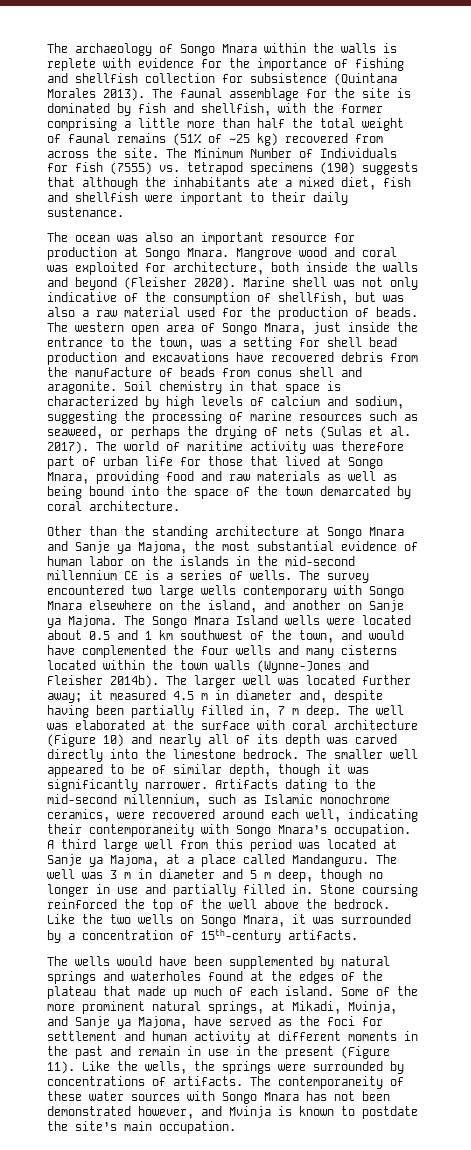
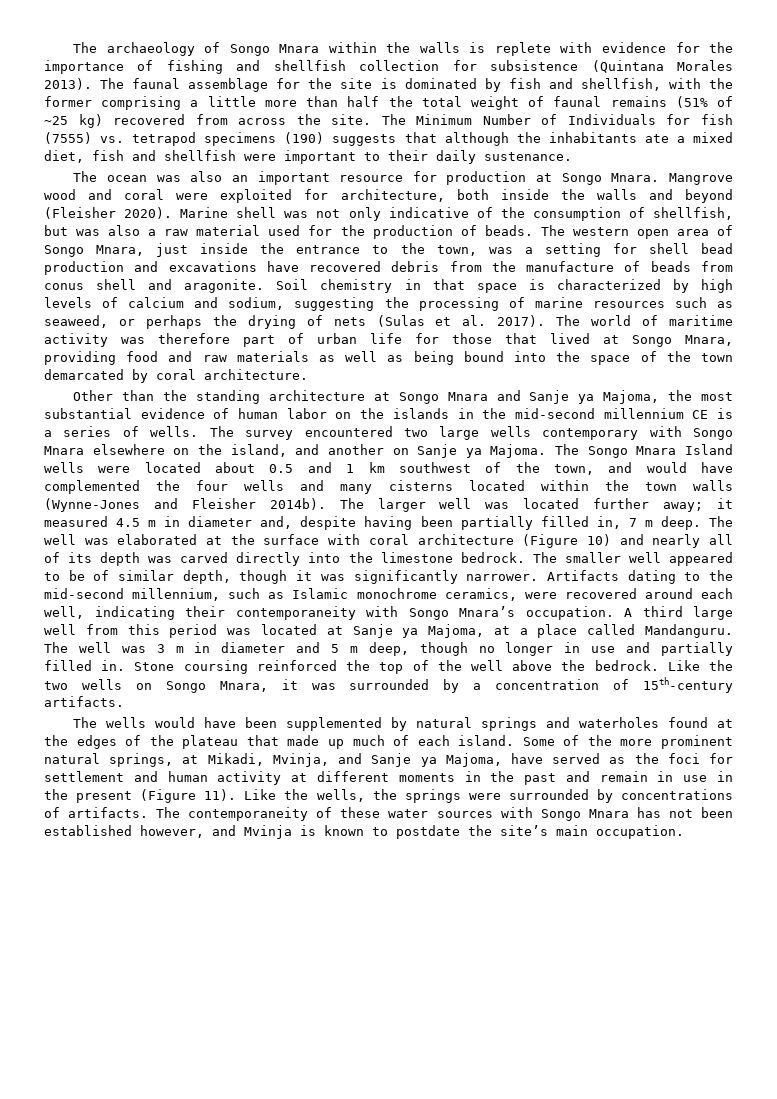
[47,265,68,272] was -> [176,193,209,200] were
[47,1106,131,1116] demonstrated -> [44,825,132,836] established

